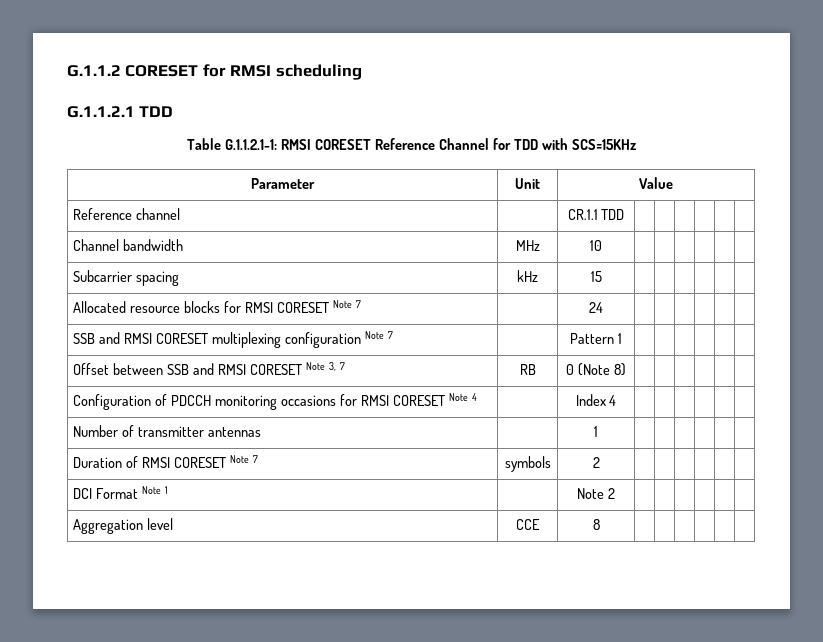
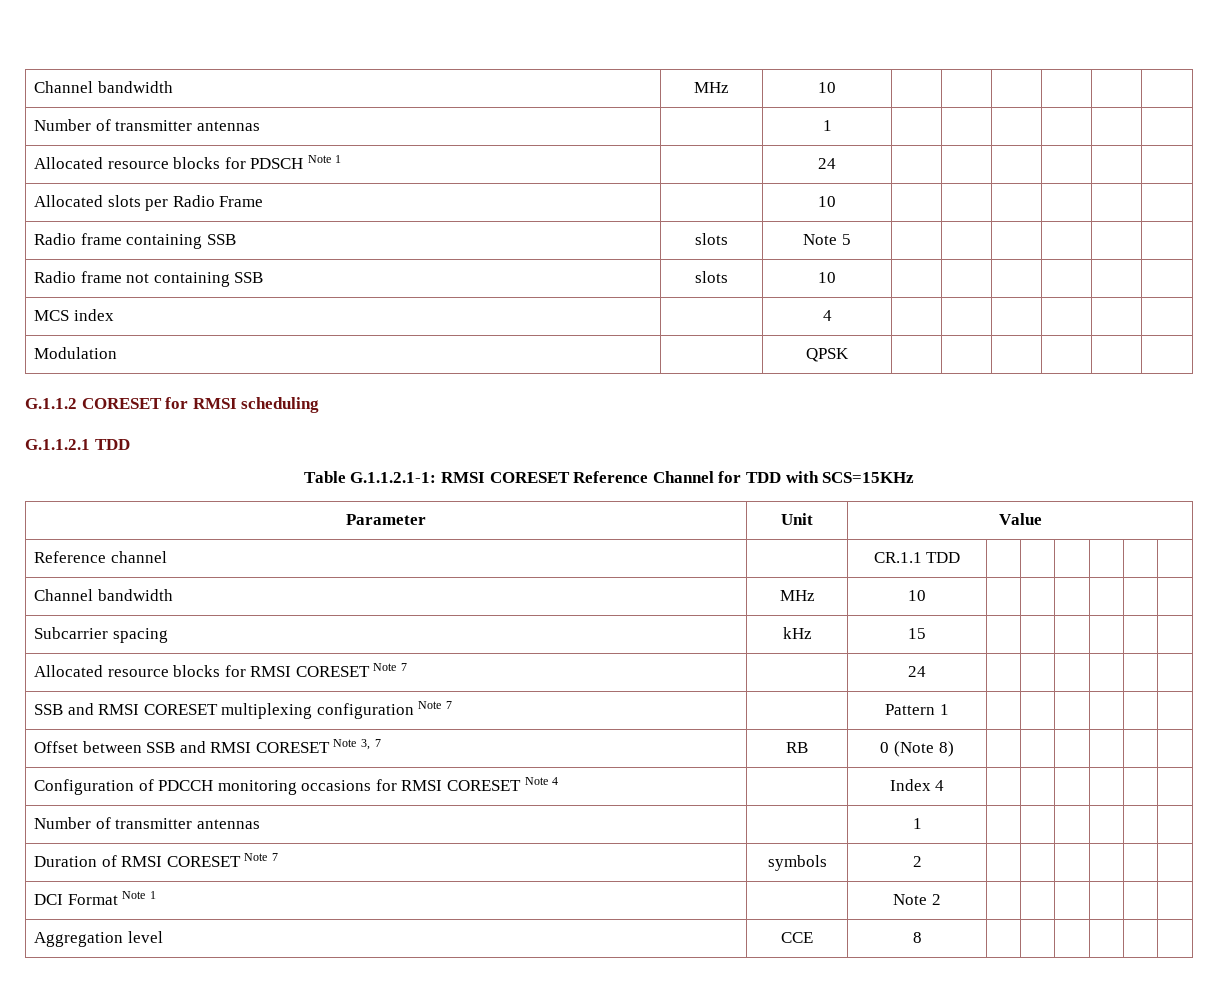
(67, 71) none -> [33,81,173,93] [694,82,729,93] [818,82,836,93] [33,119,260,131] [822,120,832,131] [33,155,342,169] [818,158,836,169] [33,195,264,211] [818,196,836,207] [33,233,236,249] [695,233,728,245] [803,234,851,245] [33,271,264,287] [695,271,728,283] [818,272,836,283] [33,309,114,321] [822,310,832,321] [33,347,117,359] [806,348,849,362] Channel bandwidth | MHz | 10 | | | | | | // Number of transmitter antennas | | 1 | | | | | | // Allocated resource blocks for PDSCH Note 1 | | 24 | | | | | | // Allocated slots per Radio Frame | | 10 | | | | | | // Radio frame containing SSB | slots | Note 5 | | | | | | // Radio frame not containing SSB | slots | 10 | | | | | | // MCS index | | 4 | | | | | | // Modulation | | QPSK | | | | | | //

